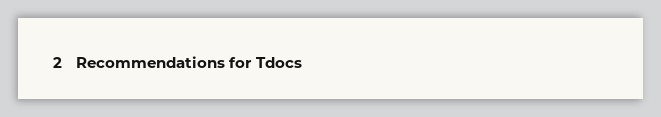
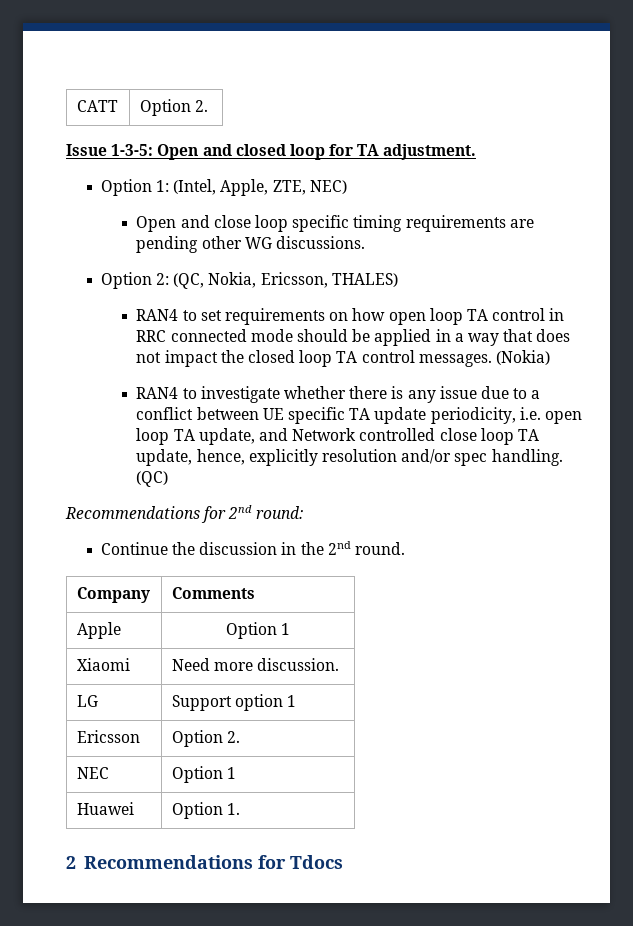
(53, 62) none -> [76,100,118,112] [139,99,209,116] [66,144,477,160] [100,179,347,196] [136,215,534,232] [136,236,365,253] [100,272,398,289] [136,308,565,325] [136,329,571,346] [136,350,550,367] [136,386,541,403] [136,407,582,424] [136,428,539,445] [136,449,563,466] [136,471,169,487] [65,505,303,523] [100,541,405,555] [76,587,150,603] [171,587,255,599] [76,622,121,639] [225,622,291,639] [76,658,130,671] [171,658,340,671] [76,695,98,707] [171,694,297,711] [76,730,140,743] [171,730,241,747] [76,767,109,779] [171,766,237,783] [76,802,134,815] [171,802,241,819] CATT | Option 2. // Issue 1-3-5: Open and closed loop for TA adjustment. // Option 1: (Intel, Apple, ZTE, NEC) // Open and close loop specific timing requirements are pending other WG discussions. // Option 2: (QC, Nokia, Ericsson, THALES) // RAN4 to set requirements on how open loop TA control in RRC connected mode should be applied in a way that does not impact the closed loop TA control messages. (Nokia) // RAN4 to investigate whether there is any issue due to a conflict between UE specific TA update periodicity, i.e. open loop TA update, and Network controlled close loop TA update, hence, explicitly resolution and/or spec handling. (QC) // Recommendations for 2nd round: // Continue the discussion in the 2nd round. // Company | Comments // Apple | Option 1 // Xiaomi | Need more discussion. // LG | Support option 1 // Ericsson | Option 2. // NEC | Option 1 // Huawei | Option 1. //

